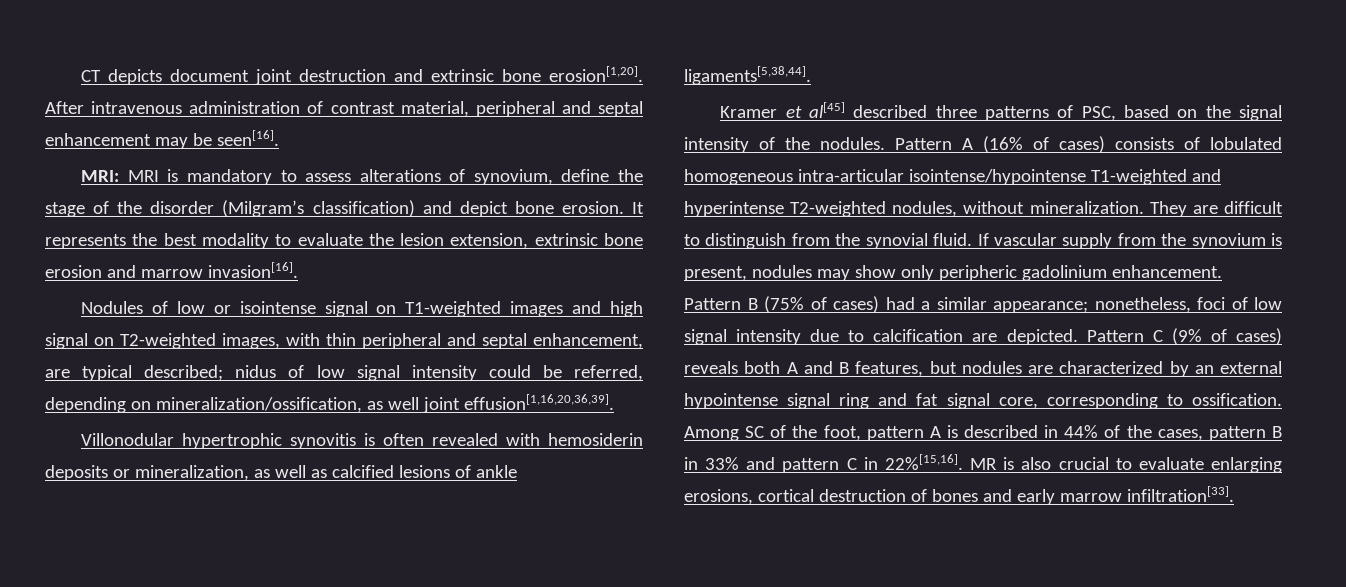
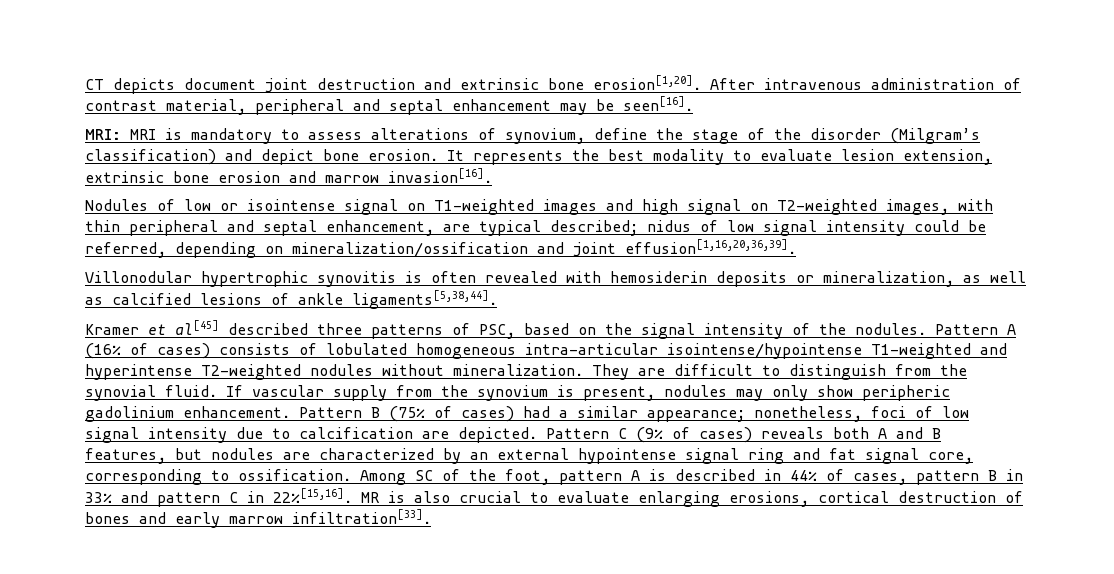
[368,233,394,246] the -> (832, 155) none
[155,397,419,413] mineralization/ossification, as well -> [292,242,564,258] mineralization/ossification and
[892,201,958,217] nodules, -> [310,364,373,376] nodules
[854,265,934,281] show only -> [772,385,853,401] only show
[1126,425,1152,438] the -> (844, 475) none

